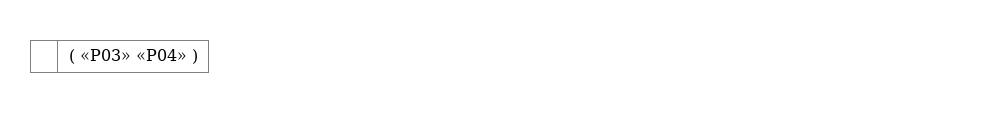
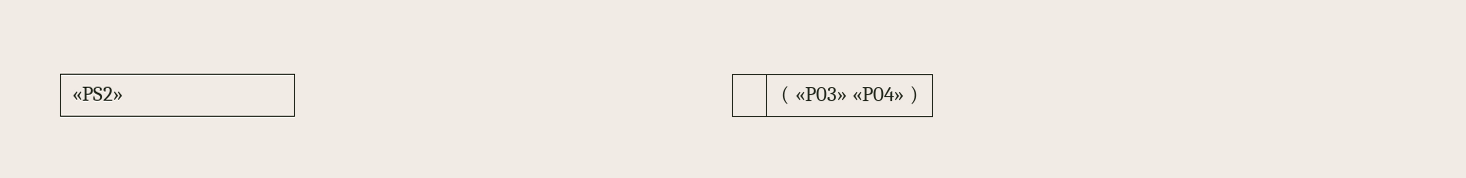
(68, 56) none -> [70,86,124,101] «PS2» //

